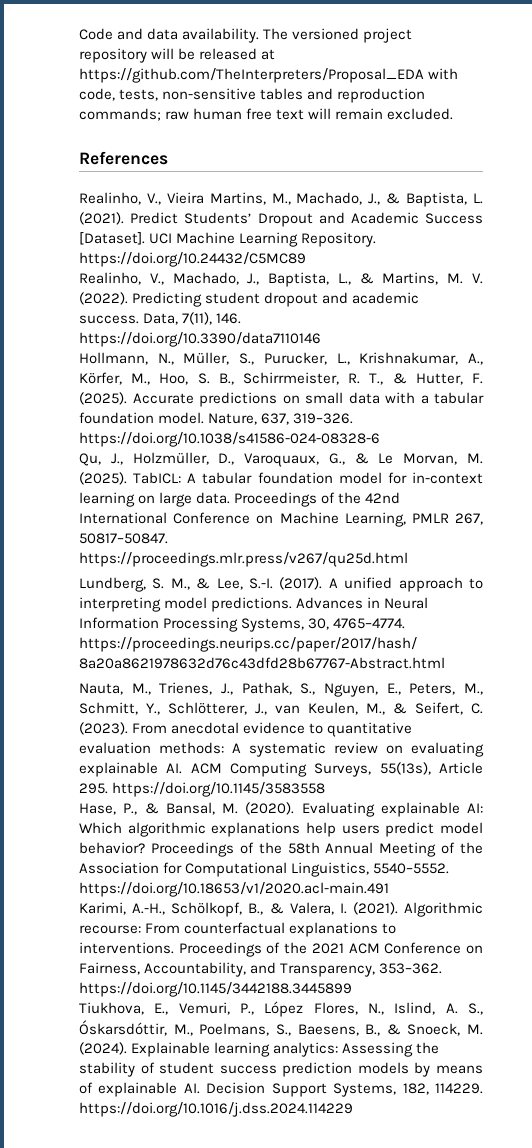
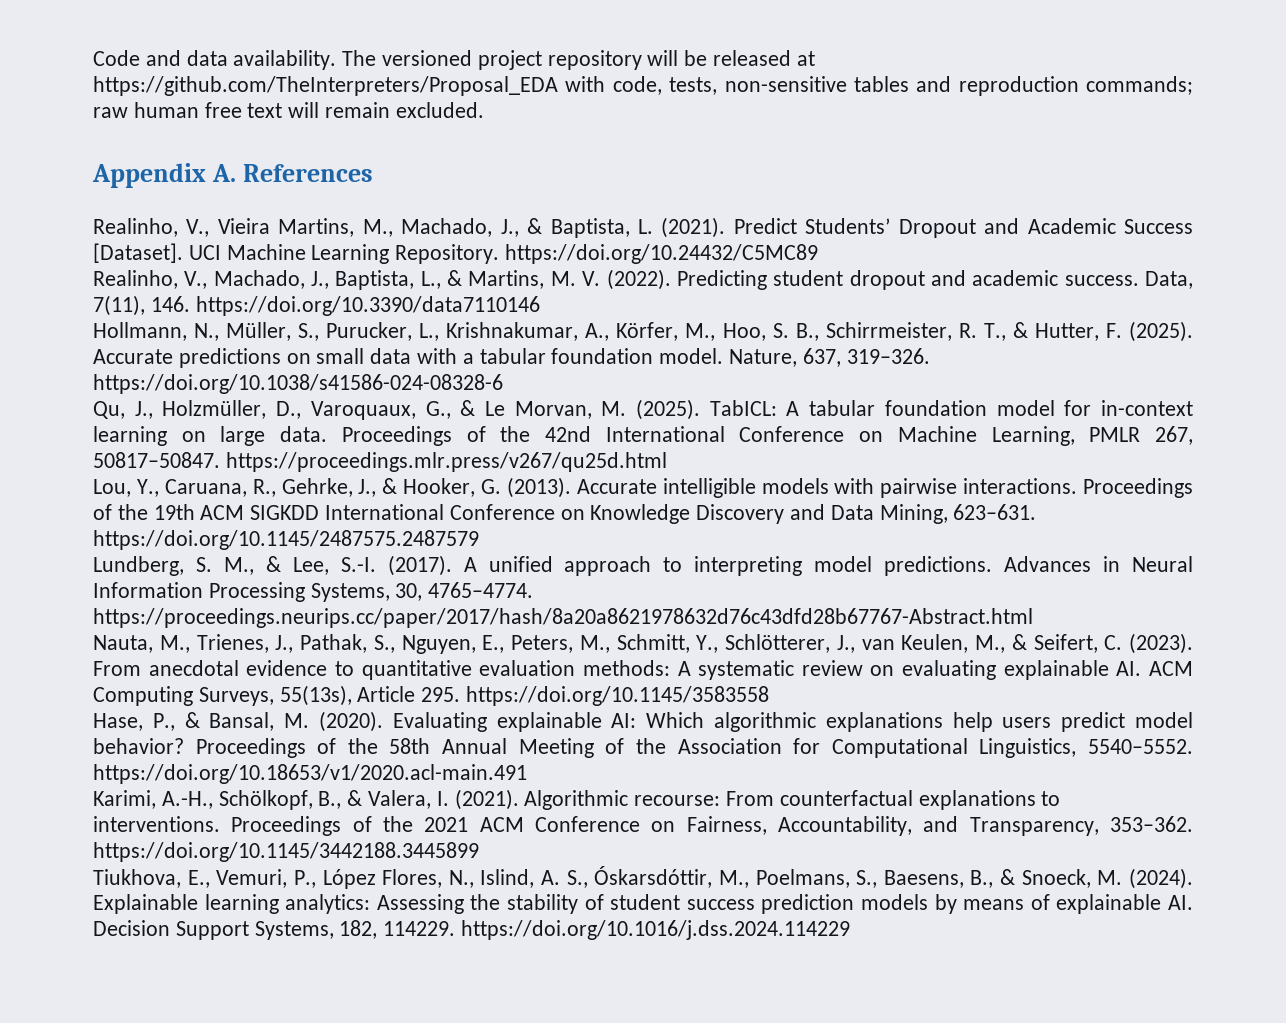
(454, 114) none -> [92,163,237,188] Appendix A.
(408, 559) none -> [93,477,1193,498] [93,504,1037,524] [93,530,479,550] // Lou, Y., Caruana, R., Gehrke, J., & Hooker, G. (2013). Accurate intelligible models with pairwise interactions. Proceedings of the 19th ACM SIGKDD International Conference on Knowledge Discovery and Data Mining, 623–631. https://doi.org/10.1145/2487575.2487579

